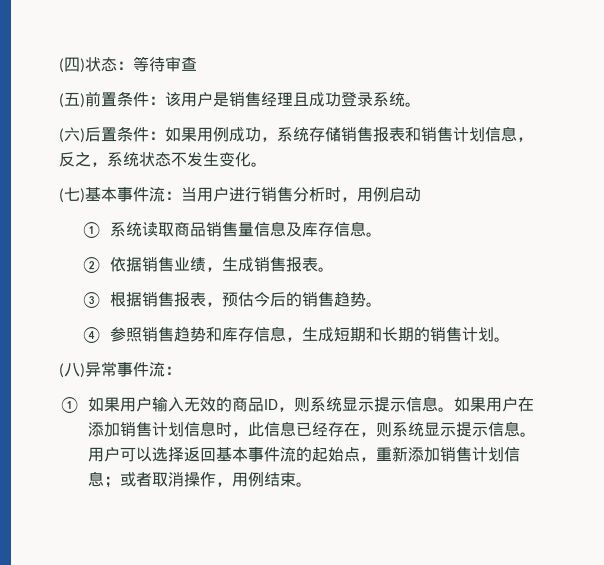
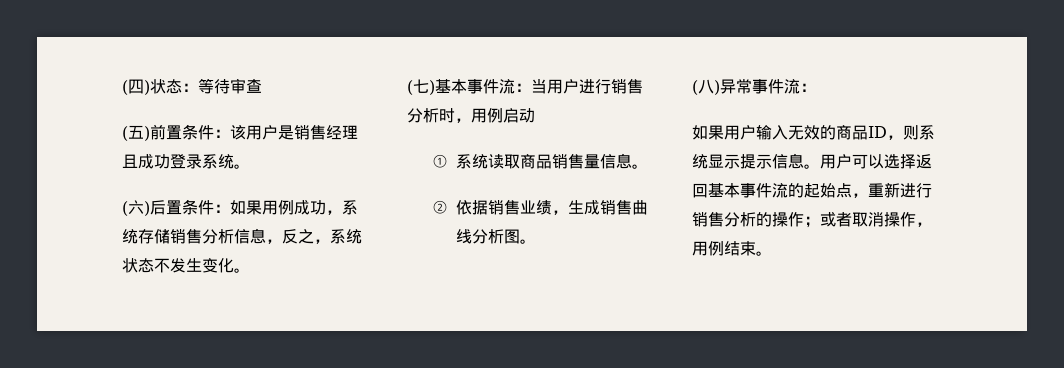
[373,126,485,142] 报表和销售计划 -> [202,229,234,244] 分析
[285,221,366,237] 及库存信息 -> (633, 161) none
[285,257,334,272] [80,291,382,308] [80,326,494,343] 报表。 // ③根据销售报表，预估今后的销售趋势。 // ④参照销售趋势和库存信息，生成短期和长期的销售计划 -> [632,200,649,215] [456,229,521,244] 曲线分析图
[59,397,80,413] ① -> (816, 87) none
[454,397,534,412] [88,421,536,437] 如果用户在添加销售计划信息时，此信息已经存在，则系统显示提示信息。 -> (820, 166) none
[408,446,520,462] [88,471,104,487] 添加销售计划信息 -> [900,183,932,198] [692,211,804,227] 进行销售分析的操作

